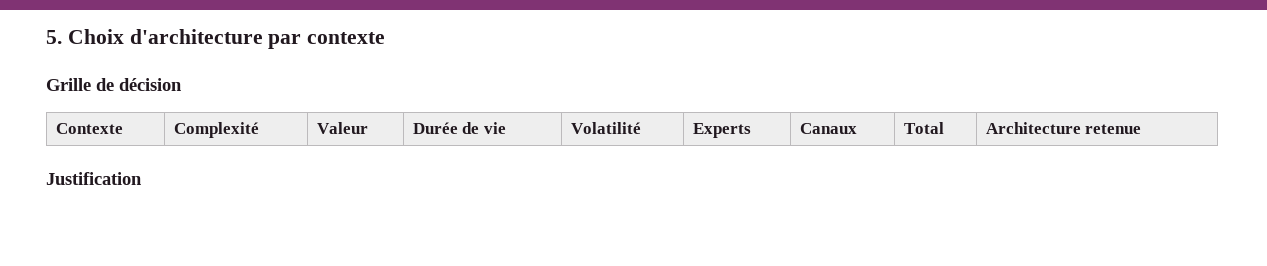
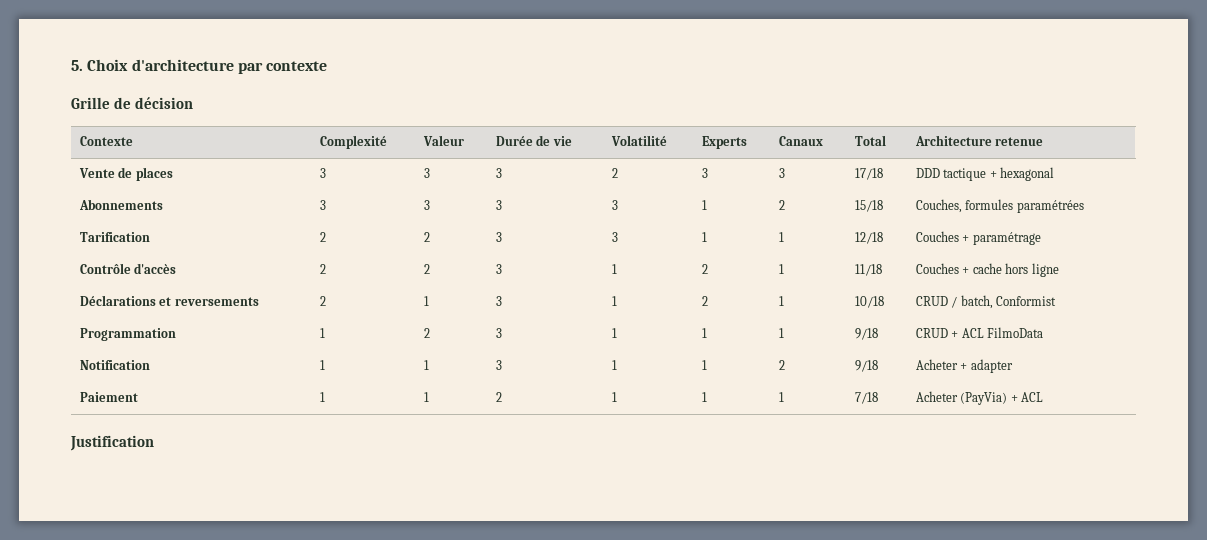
(1142, 129) none -> [79,167,173,181] [320,168,327,178] [424,168,431,178] [496,168,503,178] [612,168,619,178] [702,168,709,178] [779,168,786,178] [855,168,884,180] [916,167,1055,181] [79,199,164,210] [320,200,327,210] [424,200,431,210] [496,200,503,210] [612,200,619,210] [702,200,708,210] [779,200,786,210] [855,200,884,212] [916,199,1084,213] [80,232,151,242] [320,232,327,242] [424,232,431,242] [496,232,503,242] [612,232,619,242] [702,232,708,242] [779,232,785,242] [855,232,884,244] [916,231,1041,245] [80,263,177,274] [320,264,327,274] [424,264,431,274] [496,264,503,274] [612,264,618,274] [702,264,709,274] [779,264,785,274] [855,264,883,276] [916,263,1059,277] [80,295,259,306] [320,296,327,306] [424,296,430,306] [496,296,503,306] [612,296,618,306] [702,296,709,306] [779,296,785,306] [855,296,885,308] [916,295,1057,309] [80,328,177,341] [320,328,326,338] [424,328,431,338] [496,328,503,338] [612,328,618,338] [702,328,708,338] [779,328,785,338] [855,328,879,340] [916,327,1044,338] [80,360,151,370] [320,360,326,370] [424,360,430,370] [496,360,503,370] [612,360,618,370] [702,360,708,370] [779,360,786,370] [855,360,879,372] [916,359,1013,373] [80,392,139,402] [320,392,326,402] [424,392,430,402] [496,392,503,402] [612,392,618,402] [702,392,708,402] [779,392,785,402] [855,392,879,404] [916,391,1044,405] // Vente de places | 3 | 3 | 3 | 2 | 3 | 3 | 17/18 | DDD tactique + hexagonal // Abonnements | 3 | 3 | 3 | 3 | 1 | 2 | 15/18 | Couches, formules paramétrées // Tarification | 2 | 2 | 3 | 3 | 1 | 1 | 12/18 | Couches + paramétrage // Contrôle d'accès | 2 | 2 | 3 | 1 | 2 | 1 | 11/18 | Couches + cache hors ligne // Déclarations et reversements | 2 | 1 | 3 | 1 | 2 | 1 | 10/18 | CRUD / batch, Conformist // Programmation | 1 | 2 | 3 | 1 | 1 | 1 | 9/18 | CRUD + ACL FilmoData // Notification | 1 | 1 | 3 | 1 | 1 | 2 | 9/18 | Acheter + adapter // Paiement | 1 | 1 | 2 | 1 | 1 | 1 | 7/18 | Acheter (PayVia) + ACL

